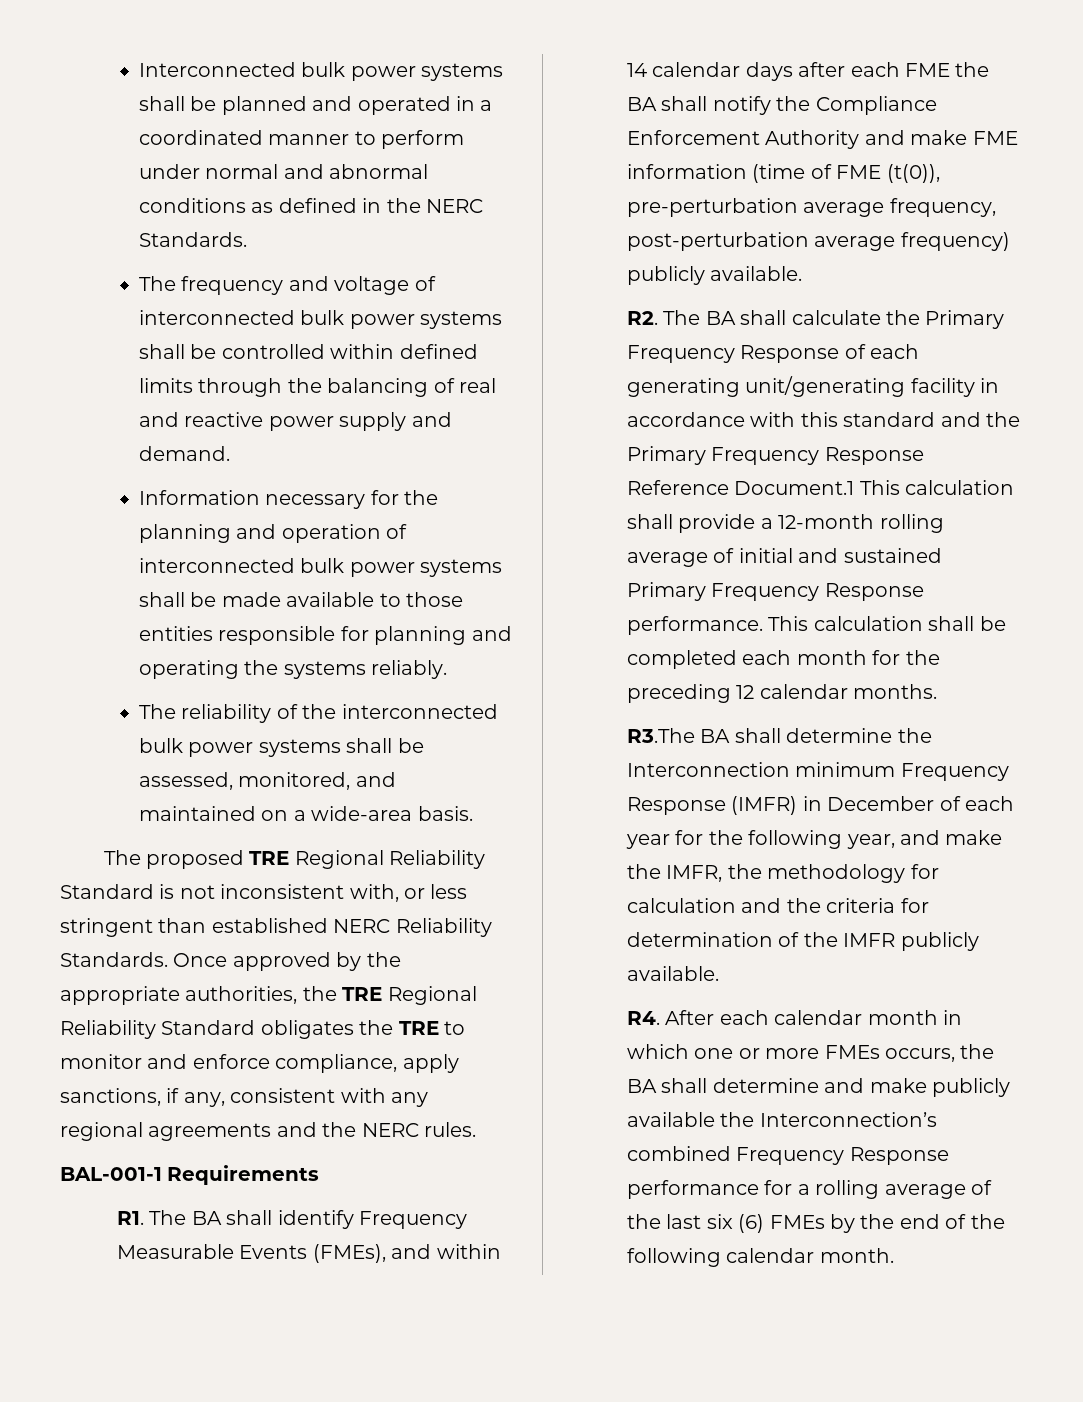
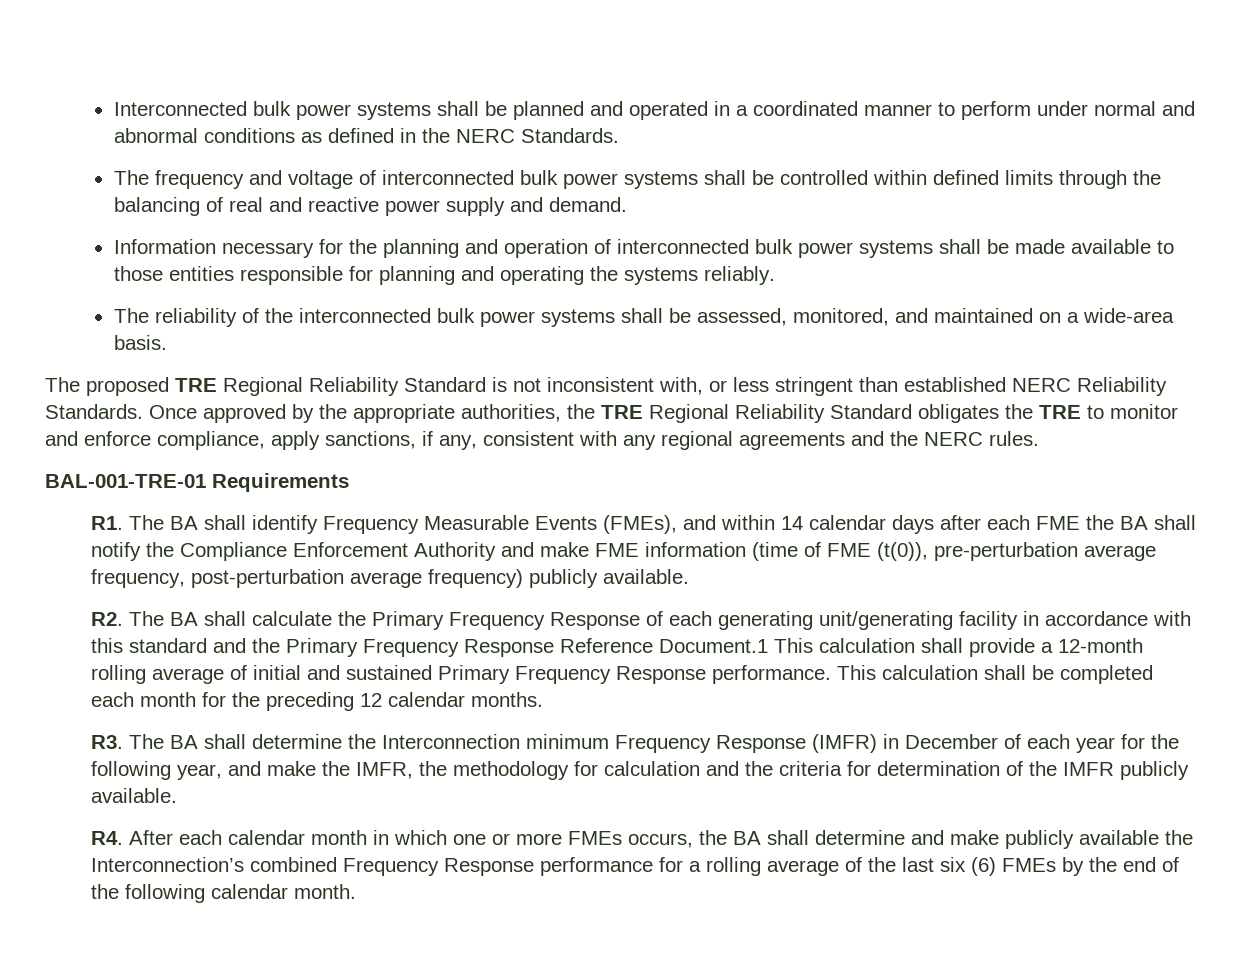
[60,1167,162,1181] BAL-001-1 -> [45,474,206,488] BAL-001-TRE-01
[626,728,695,743] R3.The -> [91,734,165,749] R3. The

